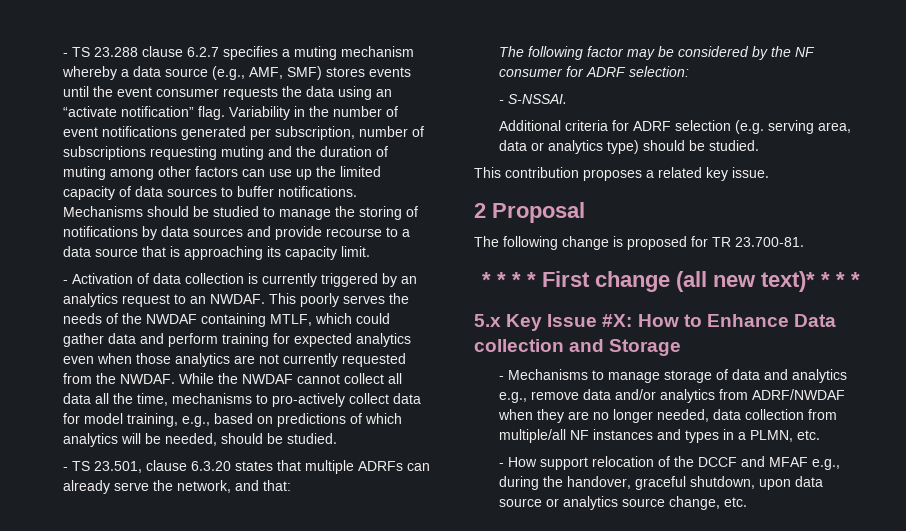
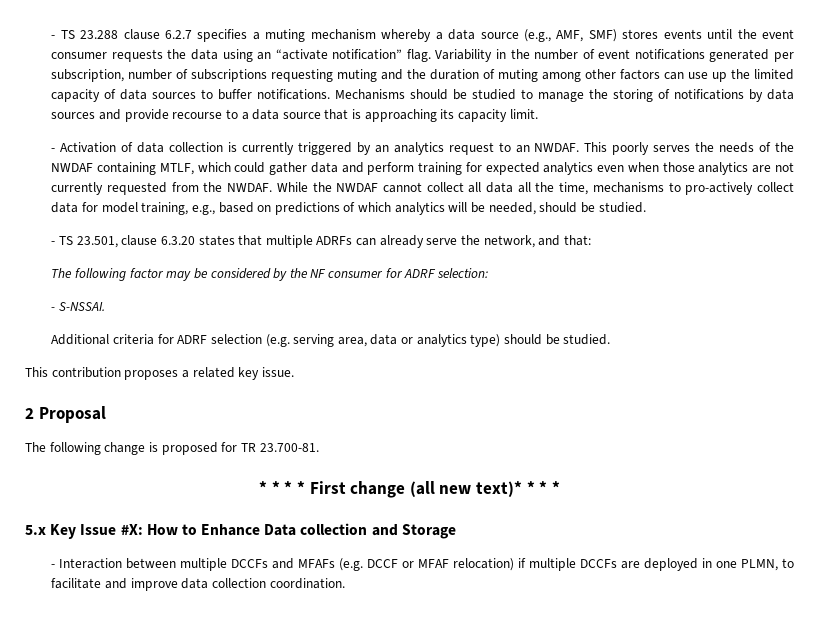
[507,369,847,383] [498,389,845,403] [497,409,837,423] [498,429,820,443] [498,456,840,470] [498,476,823,490] [498,496,747,510] Mechanisms to manage storage of data and analytics e.g., remove data and/or analytics from ADRF/NWDAF when they are no longer needed, data collection from multiple/all NF instances and types in a PLMN, etc. // - How support relocation of the DCCF and MFAF e.g., during the handover, graceful shutdown, upon data source or analytics source change, etc. -> [59,558,795,571] [51,578,345,591] Interaction between multiple DCCFs and MFAFs (e.g. DCCF or MFAF relocation) if multiple DCCFs are deployed in one PLMN, to facilitate and improve data collection coordination.

